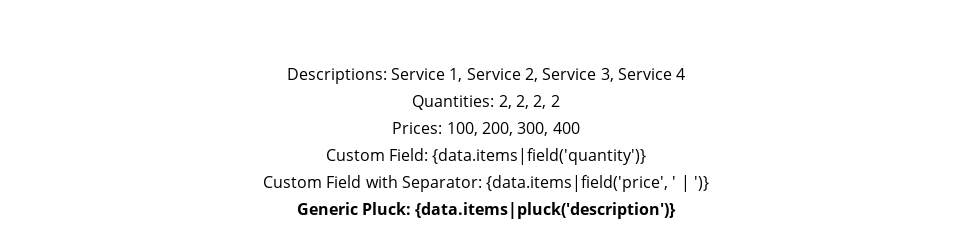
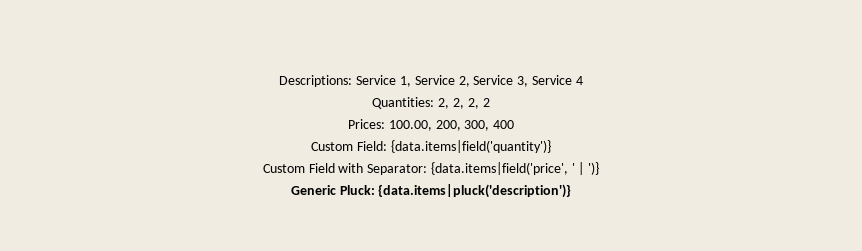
[446,122,478,136] 100, -> [388,120,432,131] 100.00,

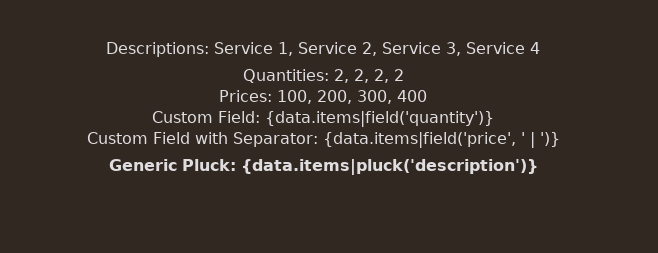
[388,120,432,131] 100.00, -> [277,90,312,104] 100,

